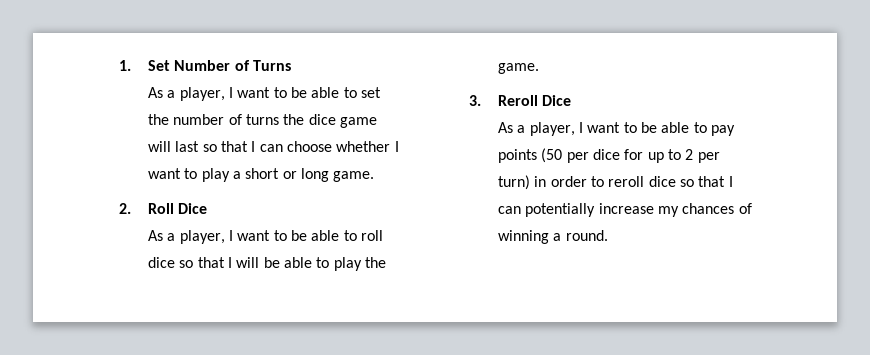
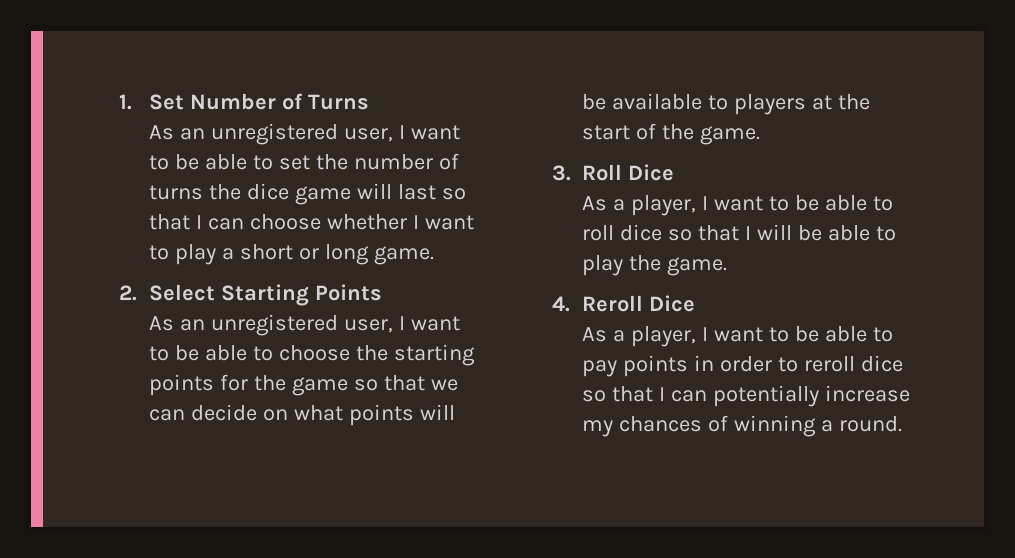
[167,87,225,101] a player, -> [180,123,394,145] an unregistered user,
(132, 208) none -> [149,284,383,306] [149,314,461,336] [149,344,476,366] [149,374,459,396] [149,404,456,426] [582,93,871,115] [582,123,761,145] [551,165,571,181] Select Starting Points // As an unregistered user, I want to be able to choose the starting points for the game so that we can decide on what points will be available to players at the start of the game. // 3.
[469,95,482,106] 3. -> [551,296,570,312] 4.
[541,148,720,163] [497,175,530,190] (50 per dice for up to 2 per turn) -> (689, 366) none

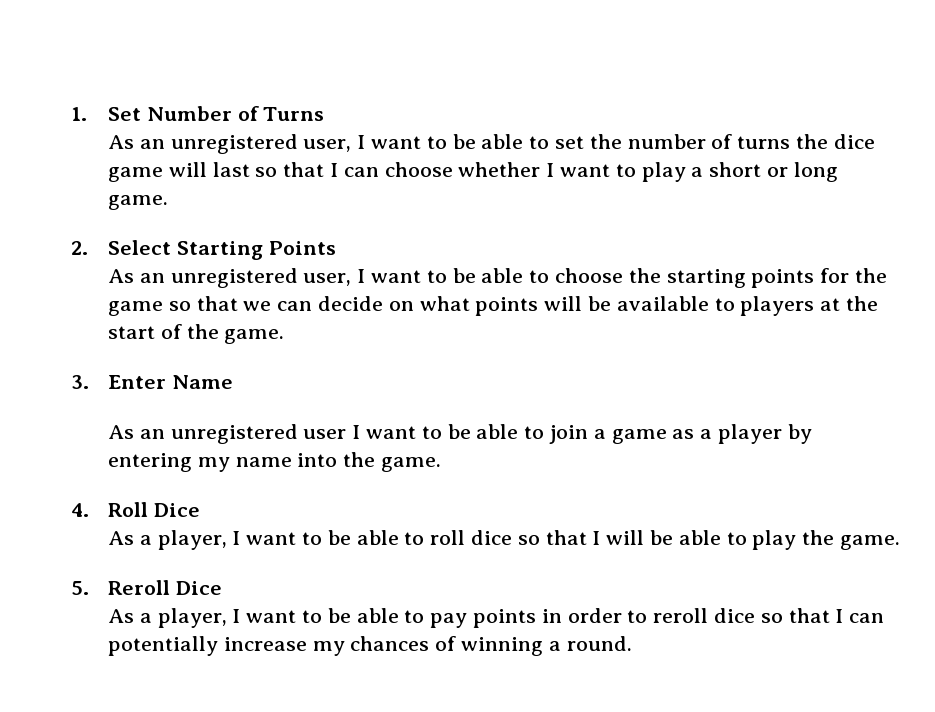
(571, 173) none -> [107,375,233,389] [107,424,812,444] [107,452,441,472] [70,503,89,517] Enter Name // As an unregistered user I want to be able to join a game as a player by entering my name into the game. // 4.
[551,296,570,312] 4. -> [70,581,89,595] 5.

